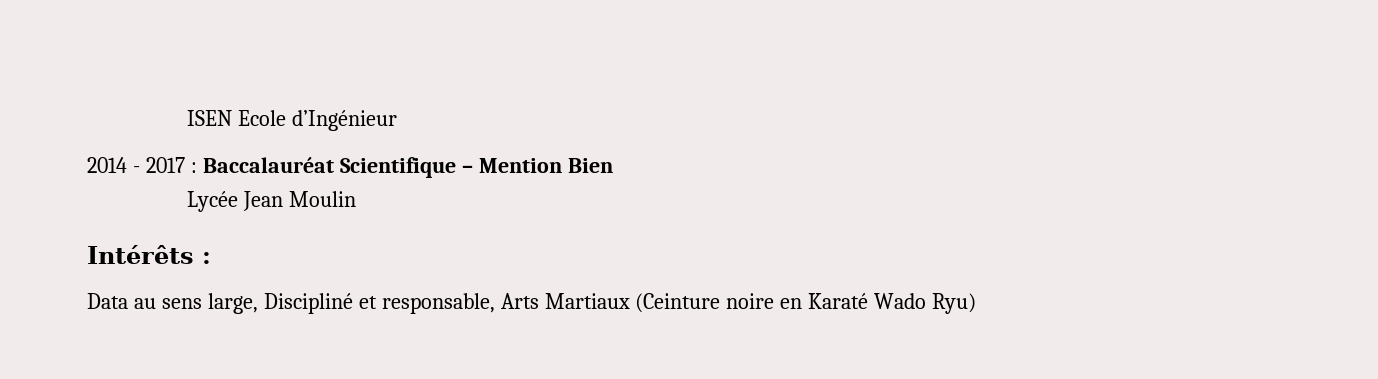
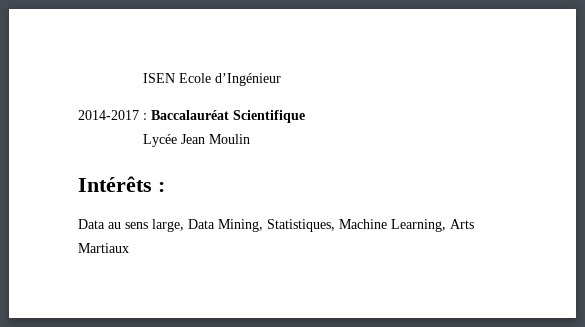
[87,157,185,173] 2014 - 2017 -> [78,110,139,120] 2014-2017
[461,158,613,173] – Mention Bien -> (305, 116) none
[263,293,977,314] Discipliné et responsable, Arts Martiaux (Ceinture noire en Karaté Wado Ryu) -> [188,219,474,232] [78,243,129,253] Data Mining, Statistiques, Machine Learning, Arts Martiaux

